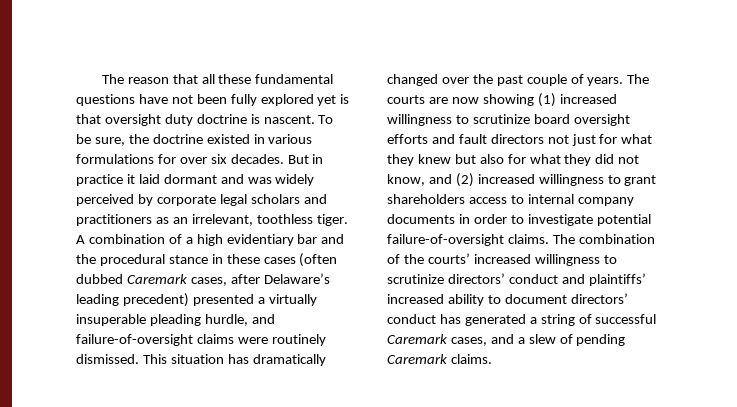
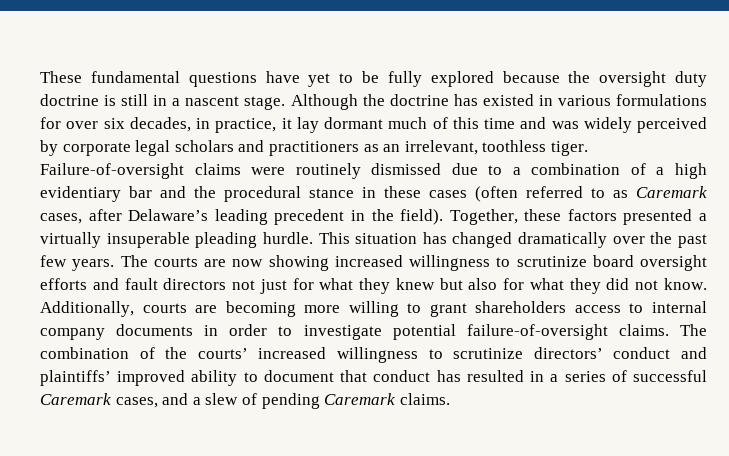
[101,74,334,84] [76,94,350,106] [76,114,334,126] [76,134,125,146] The reason that all these fundamental questions have not been fully explored yet is that oversight duty doctrine is nascent. To be sure, -> [40,71,707,87] [40,94,358,110] These fundamental questions have yet to be fully explored because the oversight duty doctrine is still in a nascent stage. Although
(203, 139) none -> [453,94,478,106] has
[230,154,324,164] [76,174,217,186] decades. But in practice it laid dormant -> [129,117,515,133] decades, in practice, it lay dormant much of this time
[76,235,85,244] A -> [40,163,521,179] Failure-of-oversight claims were routinely dismissed due to a
[76,274,123,284] dubbed -> [526,186,628,198] referred to as
[122,293,189,307] precedent) -> [274,209,617,225] precedent in the field). Together, these factors
[204,314,275,326] [76,334,326,346] [76,354,139,364] hurdle, and failure-of-oversight claims were routinely dismissed. -> [262,232,313,244] hurdle.
[252,354,326,366] [387,74,438,86] dramatically changed -> [452,232,608,248] changed dramatically
[526,74,584,86] couple of -> [40,255,67,267] few
[537,93,556,107] (1) -> (329, 263) none
[387,173,604,187] know, and (2) increased willingness -> [663,278,707,290] [40,301,399,317] know. Additionally, courts are becoming more willing
[387,294,444,304] increased -> [117,370,186,386] improved
[570,293,628,304] directors’ -> [340,370,368,382] that
[464,314,575,326] generated a string -> [466,370,606,382] resulted in a series

